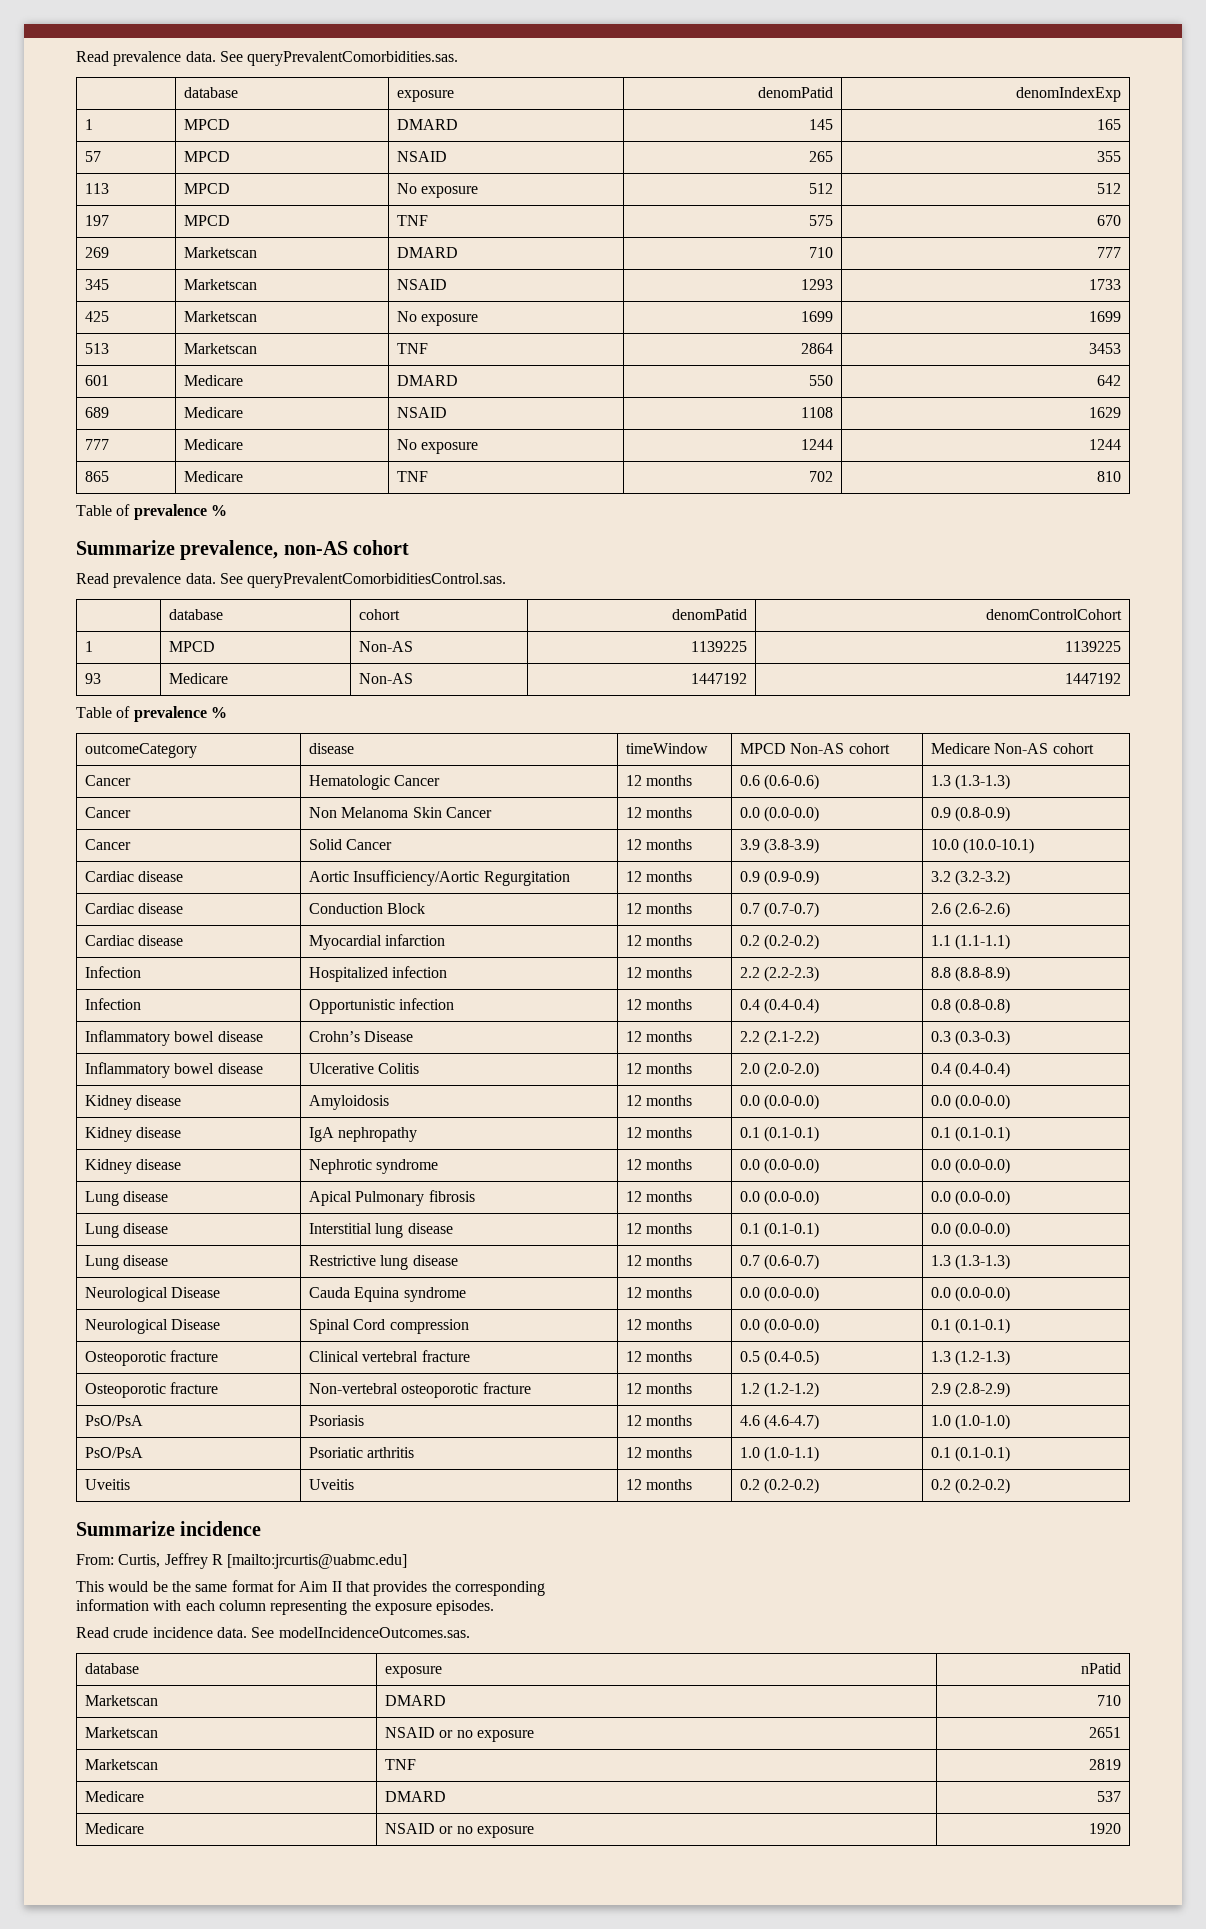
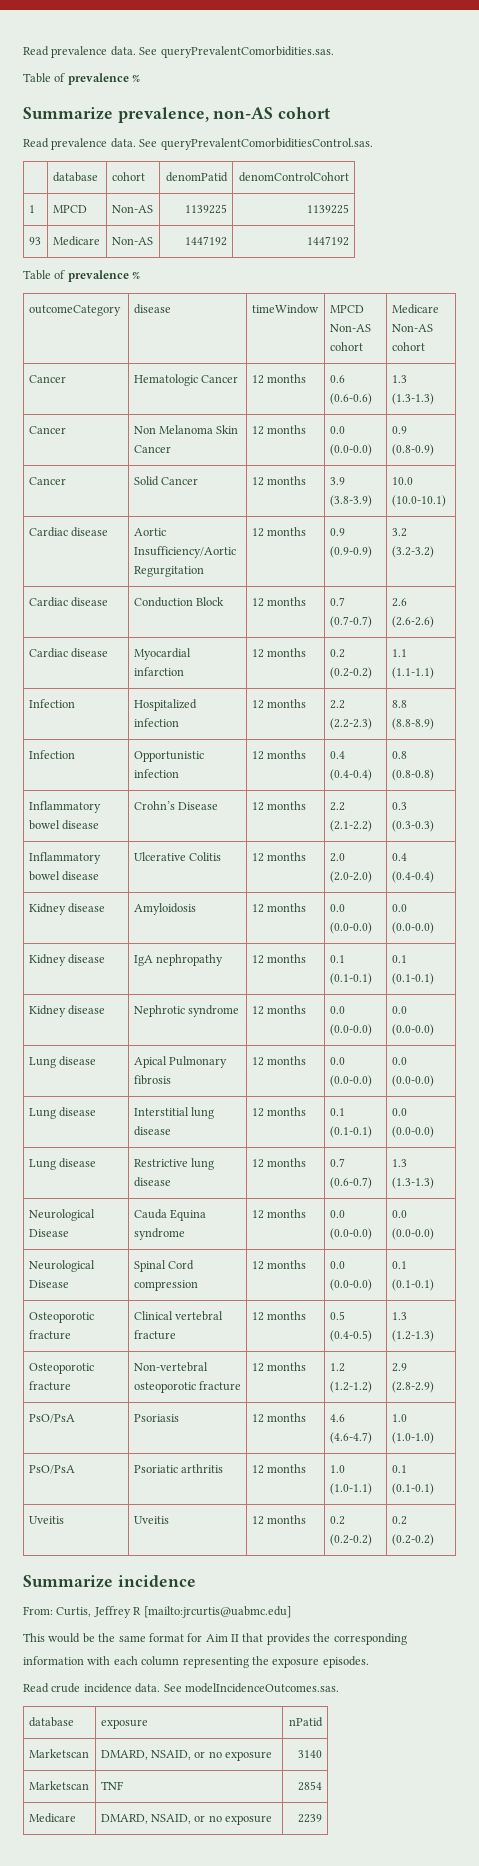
[183,87,238,98] [396,90,454,102] [758,87,834,98] [1016,87,1122,102] [84,119,93,130] [183,119,230,130] [396,119,458,130] [809,119,834,130] [1097,119,1122,130] [84,151,101,162] [183,151,230,162] [396,151,447,162] [809,151,834,162] [1097,151,1122,162] [84,183,109,194] [183,183,230,194] [396,183,479,198] [809,183,834,194] [1097,183,1122,194] [84,215,109,226] [183,215,230,226] [396,215,428,226] [809,215,834,226] [1097,215,1122,226] [84,247,109,258] [183,247,257,258] [396,247,458,258] [809,247,834,258] [1097,247,1122,258] [84,279,109,290] [183,279,257,290] [396,279,447,290] [801,279,834,290] [1089,279,1122,290] [84,311,109,322] [183,311,257,322] [396,311,479,326] [801,311,834,322] [1089,311,1122,322] [84,343,109,354] [183,343,257,354] [396,343,428,354] [801,343,834,354] [1089,343,1122,354] [84,375,109,386] [183,375,243,386] [396,375,458,386] [809,375,834,386] [1097,375,1122,386] [84,407,109,418] [183,407,243,418] [396,407,447,418] [801,407,834,418] [1089,407,1122,418] [84,439,109,450] [183,439,243,450] [396,439,479,454] [801,439,834,450] [1089,439,1122,450] [84,471,109,482] [183,471,243,482] [396,471,428,482] [809,471,834,482] [1097,471,1122,482] // | database | exposure | denomPatid | denomIndexExp // 1 | MPCD | DMARD | 145 | 165 // 57 | MPCD | NSAID | 265 | 355 // 113 | MPCD | No exposure | 512 | 512 // 197 | MPCD | TNF | 575 | 670 // 269 | Marketscan | DMARD | 710 | 777 // 345 | Marketscan | NSAID | 1293 | 1733 // 425 | Marketscan | No exposure | 1699 | 1699 // 513 | Marketscan | TNF | 2864 | 3453 // 601 | Medicare | DMARD | 550 | 642 // 689 | Medicare | NSAID | 1108 | 1629 // 777 | Medicare | No exposure | 1244 | 1244 // 865 | Medicare | TNF | 702 | 810 -> (334, 52) none
[384,1695,446,1706] [1097,1695,1122,1706] [84,1727,158,1738] [384,1727,534,1742] [1089,1727,1122,1738] [84,1759,158,1770] [384,1759,416,1770] [1089,1759,1122,1770] [84,1791,144,1802] [384,1791,446,1802] [1097,1791,1122,1802] [84,1823,144,1834] [384,1823,534,1838] [1089,1823,1122,1834] DMARD | 710 // Marketscan | NSAID or no exposure | 2651 // Marketscan | TNF | 2819 // Medicare | DMARD | 537 // Medicare | NSAID or no exposure | 1920 -> [100,1750,273,1761] [298,1750,323,1758] [28,1781,89,1790] [100,1781,123,1790] [298,1781,323,1791] [28,1813,76,1823] [100,1814,273,1825] [298,1814,323,1823] DMARD, NSAID, or no exposure | 3140 // Marketscan | TNF | 2854 // Medicare | DMARD, NSAID, or no exposure | 2239

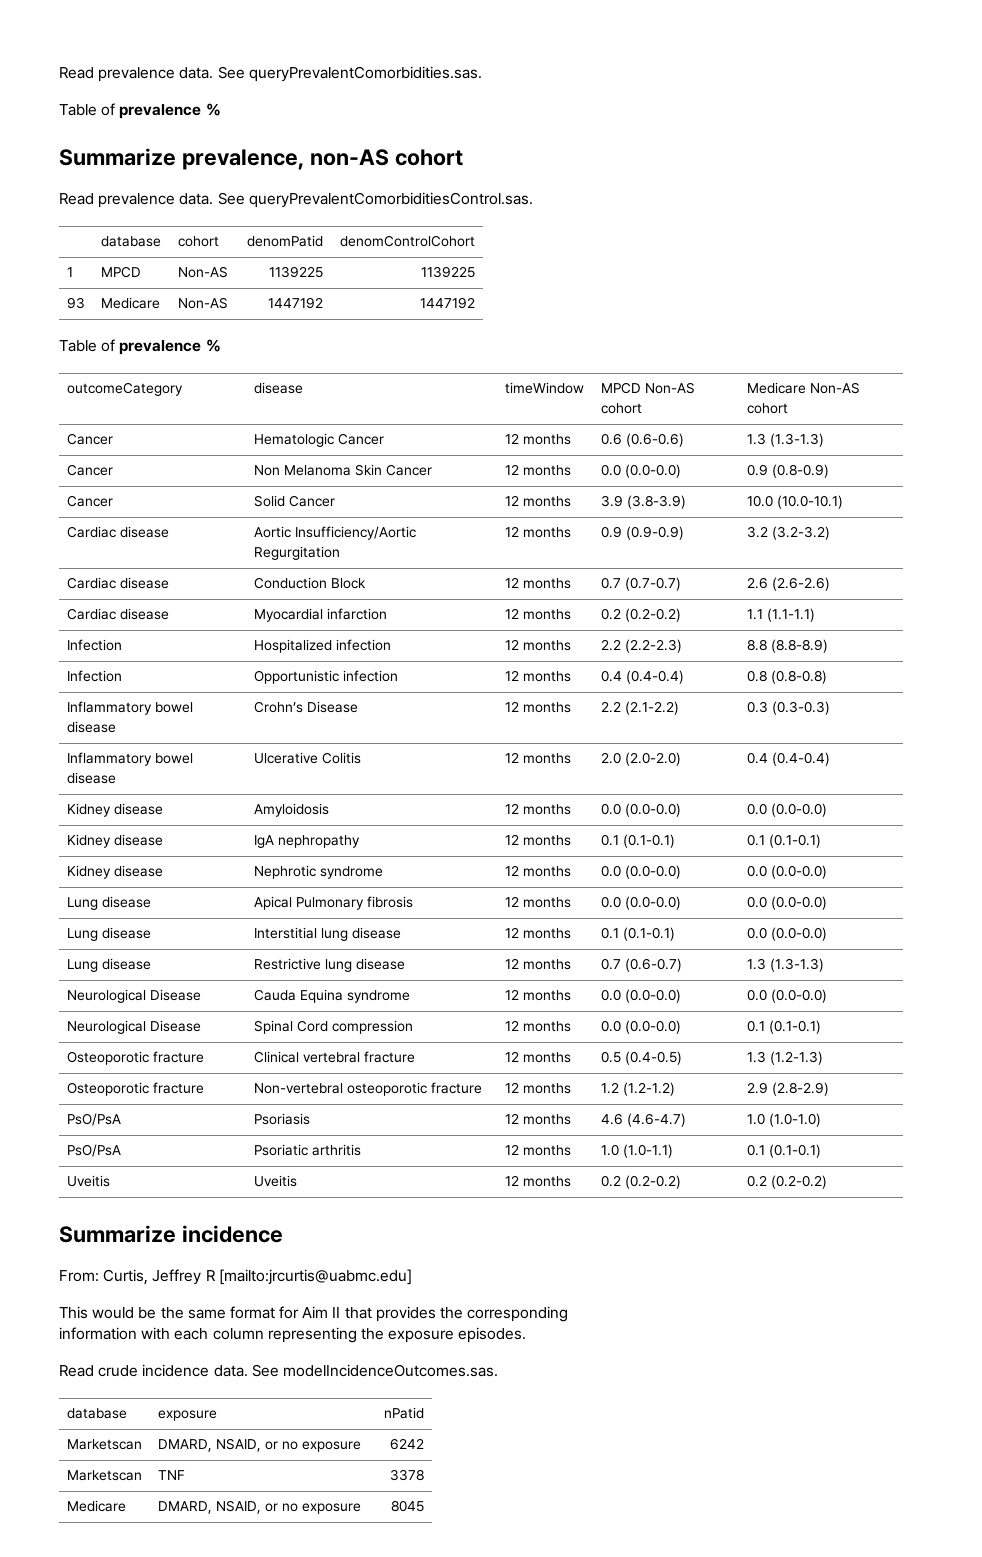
[298,1750,323,1758] 3140 -> [390,1438,425,1450] 6242
[298,1781,323,1791] 2854 -> [390,1469,425,1481] 3378
[298,1814,323,1823] 2239 -> [391,1500,425,1512] 8045

